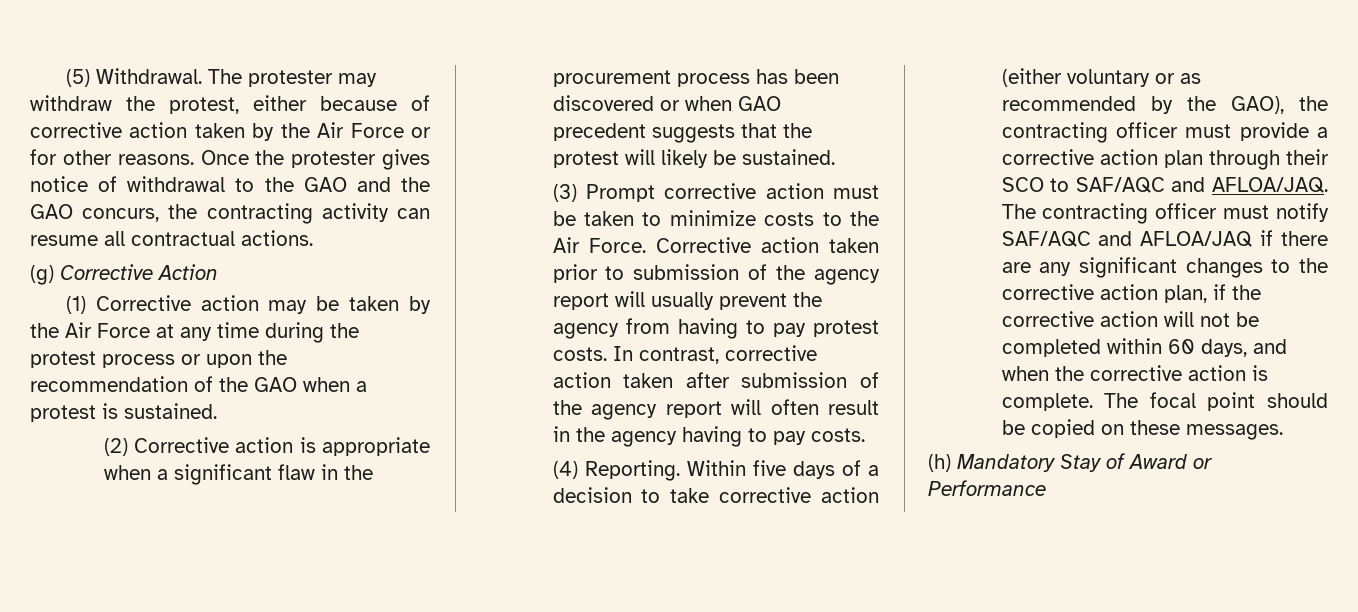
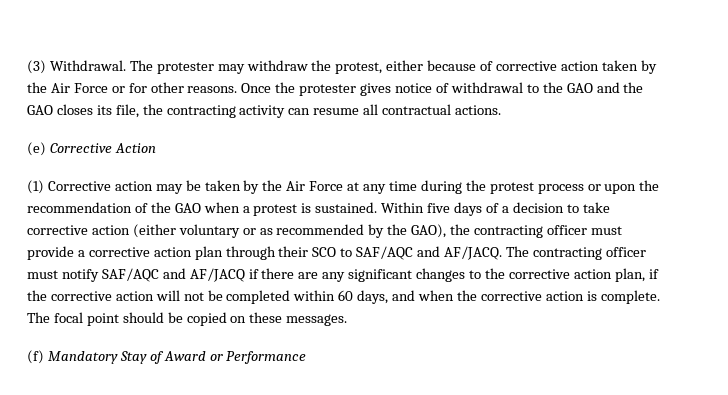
[65,69,90,87] (5) -> [27,60,46,74] (3)
[82,208,160,222] concurs, -> [56,104,139,118] closes its file,
[30,265,54,285] (g) -> [27,142,46,156] (e)
[103,437,430,456] [103,464,373,485] [552,69,839,87] [552,95,781,111] [552,123,812,143] [552,149,835,168] [552,183,879,202] [552,210,879,226] [552,237,879,253] [552,264,880,285] [552,291,822,310] [552,318,879,339] [552,345,817,364] [552,372,879,388] [552,399,879,420] [552,426,865,447] [552,460,680,481] // (2) Corrective action is appropriate when a significant flaw in the procurement process has been discovered or when GAO precedent suggests that the protest will likely be sustained. // (3) Prompt corrective action must be taken to minimize costs to the Air Force. Corrective action taken prior to submission of the agency report will usually prevent the agency from having to pay protest costs. In contrast, corrective action taken after submission of the agency report will often result in the agency having to pay costs. // (4) Reporting. -> (378, 207) none
[1212,177,1328,193] AFLOA/JAQ. -> [444,246,503,260] AF/JACQ.
[1140,231,1253,247] AFLOA/JAQ -> [189,268,245,282] AF/JACQ
[928,454,951,472] (h) -> [27,350,44,364] (f)

